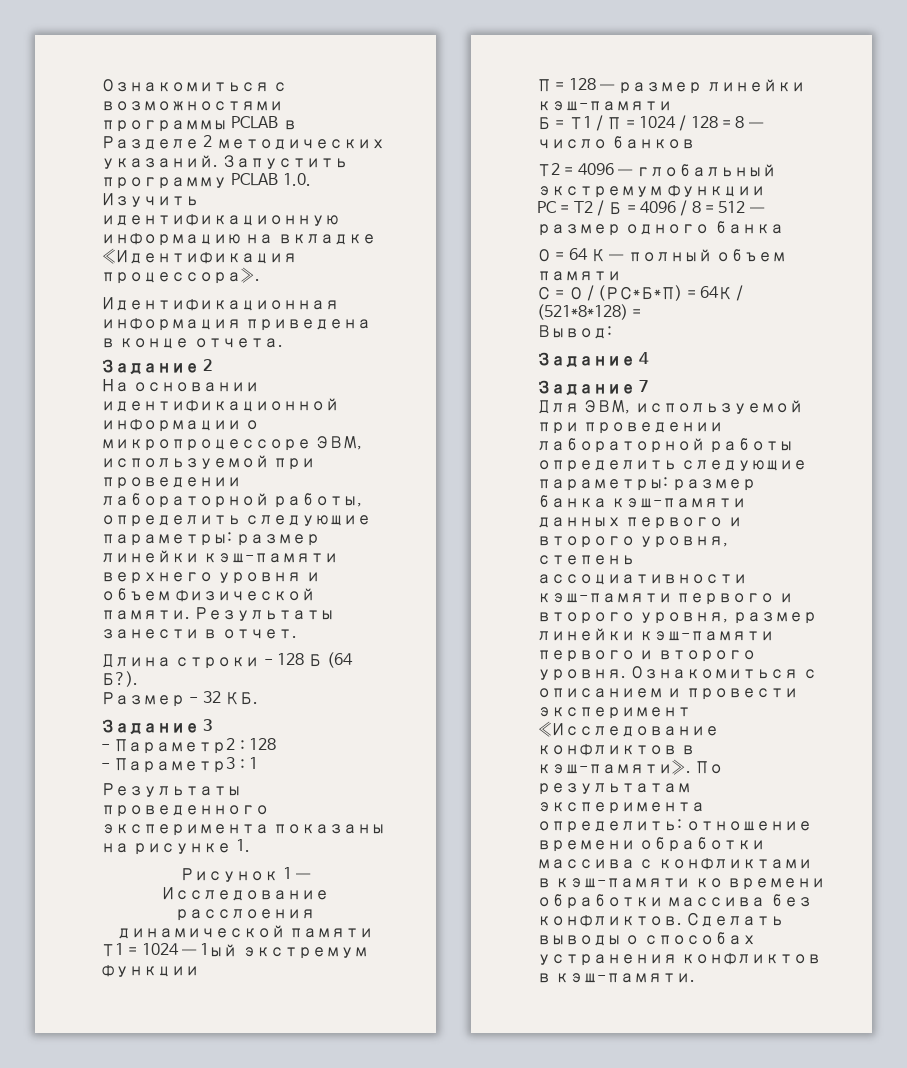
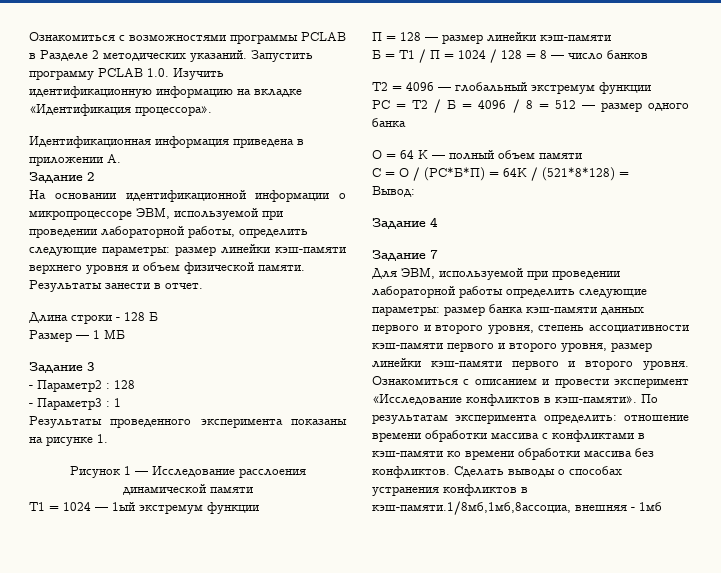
[119,338,283,349] конце отчета. -> [29,154,121,166] приложении А.
[326,652,353,668] [101,671,138,687] (64 Б?). -> (158, 316) none
[189,691,258,705] - 32 КБ. -> [76,329,125,339] — 1 МБ
[555,973,696,983] кэш-памяти. -> [372,501,662,515] кэш-памяти.1/8мб,1мб,8ассоциа, внешняя - 1мб

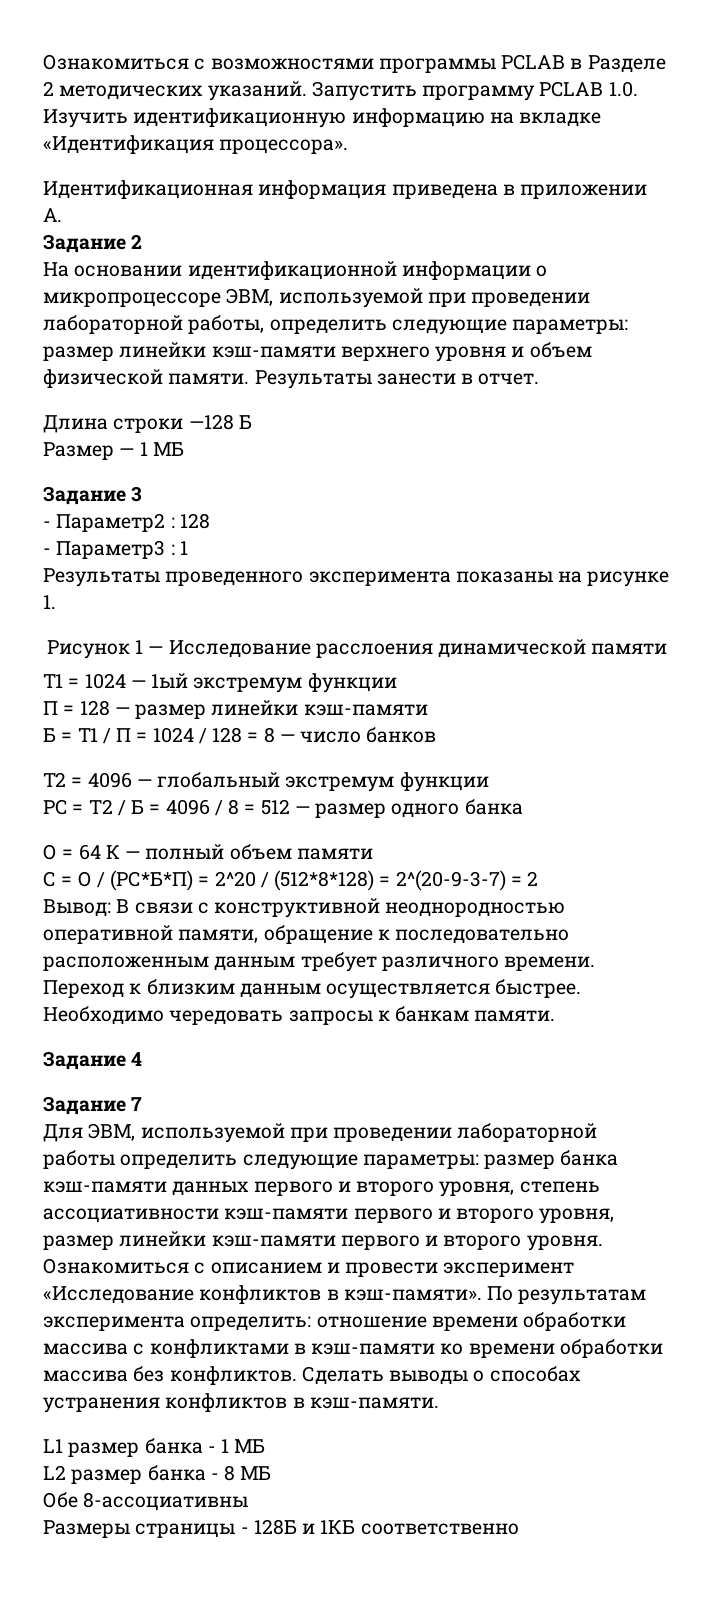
[116,312,145,321] - 128 -> [188,414,234,430] —128
[503,167,629,181] [372,186,415,197] 64К / (521*8*128) = // Вывод: -> [214,870,539,891] [43,898,566,918] [43,925,570,944] [43,952,596,972] [43,979,582,999] [43,1006,556,1025] 2^20 / (512*8*128) = 2^(20-9-3-7) = 2 // Вывод: В связи с конструктивной неоднородностью оперативной памяти, обращение к последовательно расположенным данным требует различного времени. Переход к близким данным осуществляется быстрее. Необходимо чередовать запросы к банкам памяти.
[372,501,662,515] кэш-памяти.1/8мб,1мб,8ассоциа, внешняя - 1мб -> [309,1397,439,1409] [43,1438,266,1457] [43,1465,272,1484] [43,1492,249,1511] [43,1519,519,1538] кэш-памяти. // L1 размер банка - 1 МБ // L2 размер банка - 8 МБ // Обе 8-ассоциативны // Размеры страницы - 128Б и 1КБ соответственно

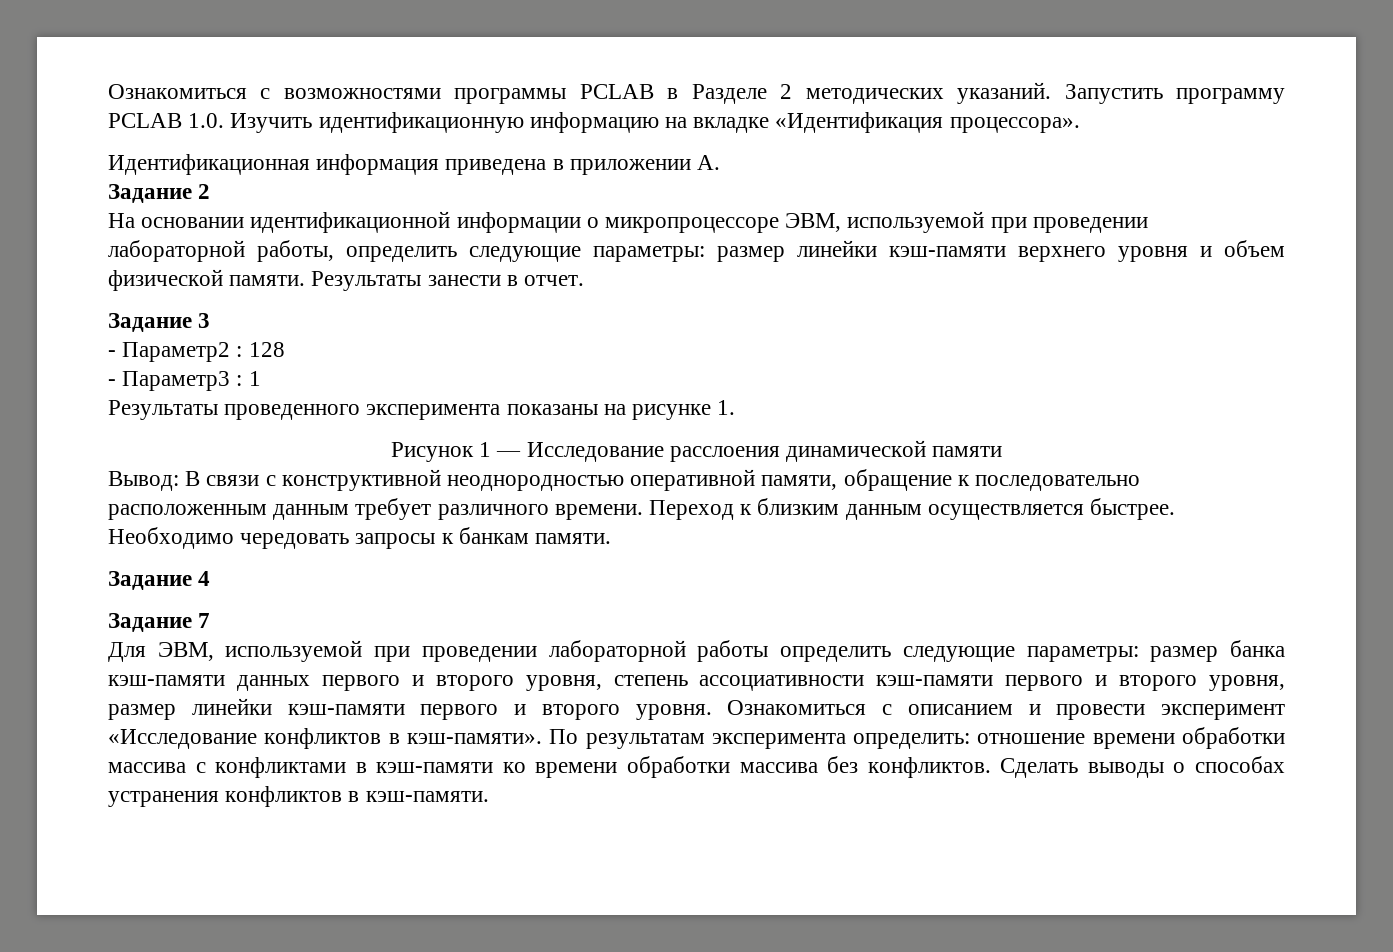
[43,414,252,433] [43,442,184,460] // Длина строки —128 Б // Размер — 1 МБ -> (585, 280) none
[43,673,397,693] [43,700,428,719] [43,727,437,744] [43,772,489,792] [43,799,523,818] [43,844,373,860] [43,870,539,891] // Т1 = 1024 — 1ый экстремум функции // П = 128 — размер линейки кэш-памяти // Б = Т1 / П = 1024 / 128 = 8 — число банков // Т2 = 4096 — глобальный экстремум функции // PC = T2 / Б = 4096 / 8 = 512 — размер одного банка // О = 64 К — полный объем памяти // С = О / (РС*Б*П) = 2^20 / (512*8*128) = 2^(20-9-3-7) = 2 -> (1003, 451) none
[43,1438,266,1457] [43,1465,272,1484] [43,1492,249,1511] [43,1519,519,1538] // L1 размер банка - 1 МБ // L2 размер банка - 8 МБ // Обе 8-ассоциативны // Размеры страницы - 128Б и 1КБ соответственно -> (489, 796) none

